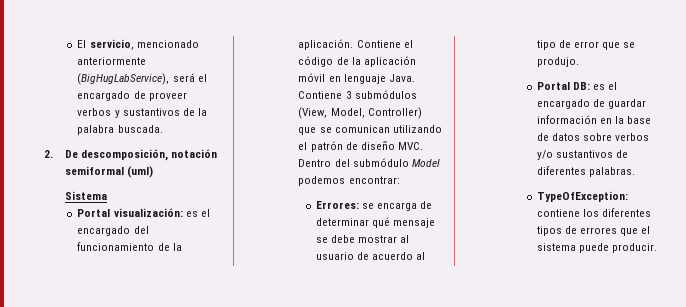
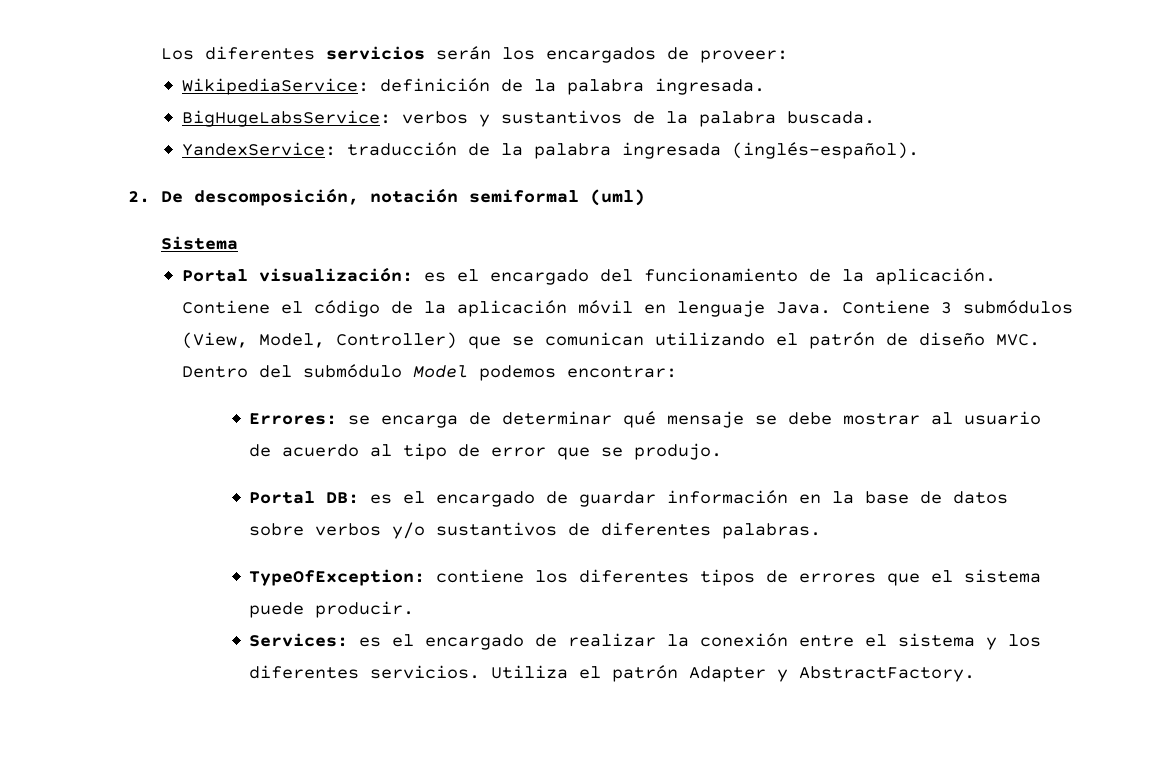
[77,39,199,50] [77,57,147,65] [77,73,207,85] [77,91,187,101] El servicio, mencionado anteriormente (BigHugLabService), será el encargado de proveer -> [161,46,789,63] [181,78,765,95] [181,110,391,127] Los diferentes servicios serán los encargados de proveer: // WikipediaService: definición de la palabra ingresada. // BigHugeLabsService:
(163, 129) none -> [181,142,919,159] // YandexService: traducción de la palabra ingresada (inglés-español).
(658, 248) none -> [249,633,1042,650] [249,665,976,682] // Services: es el encargado de realizar la conexión entre el sistema y los diferentes servicios. Utiliza el patrón Adapter y AbstractFactory.

